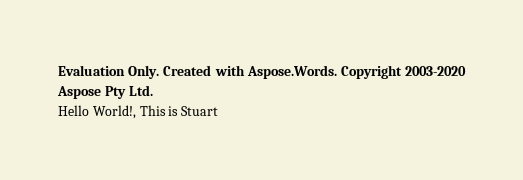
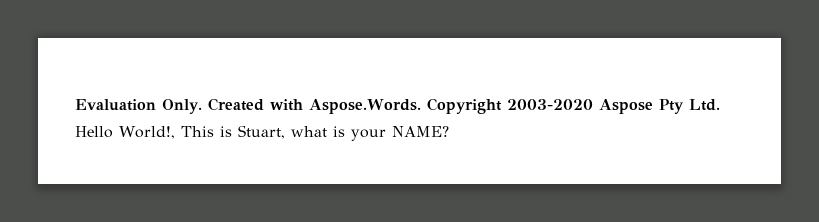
[181,106,219,116] Stuart -> [237,125,449,141] Stuart, what is your NAME?

